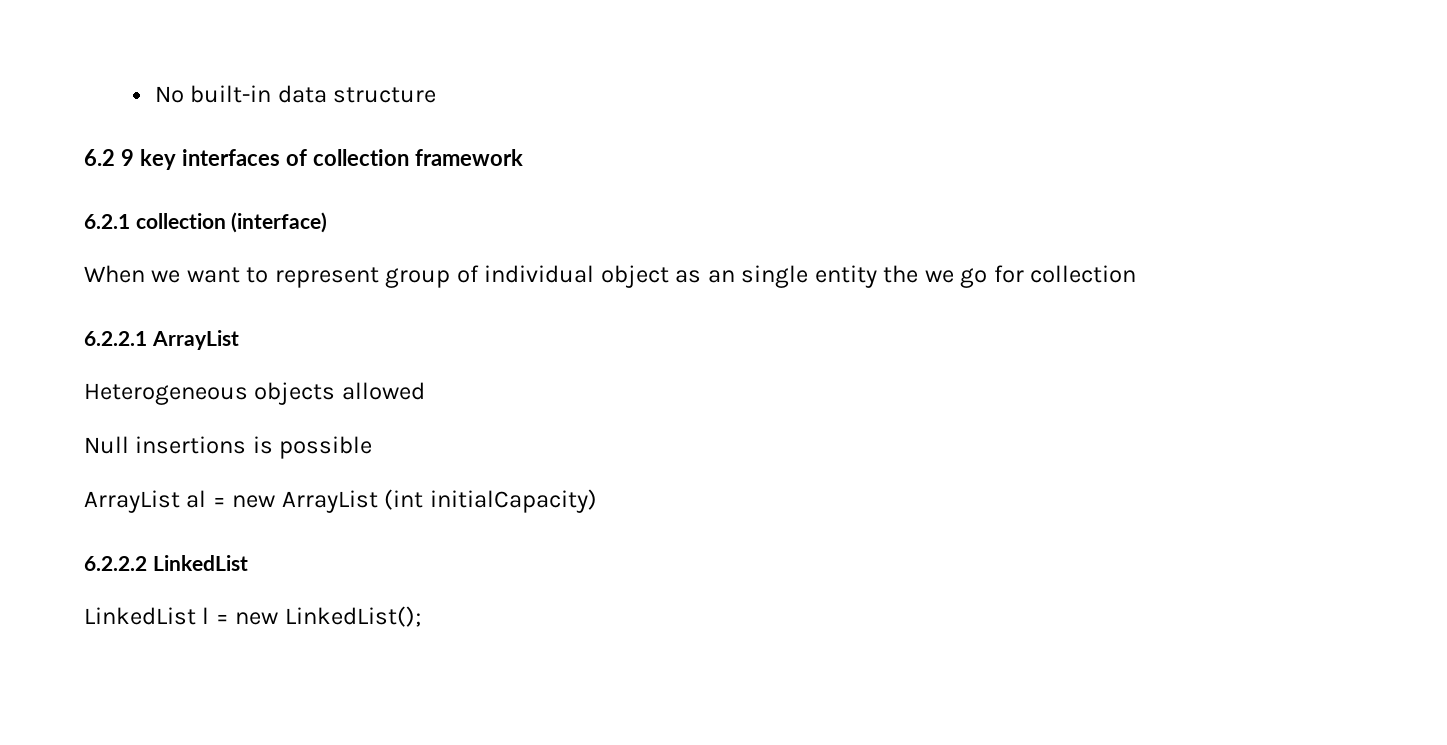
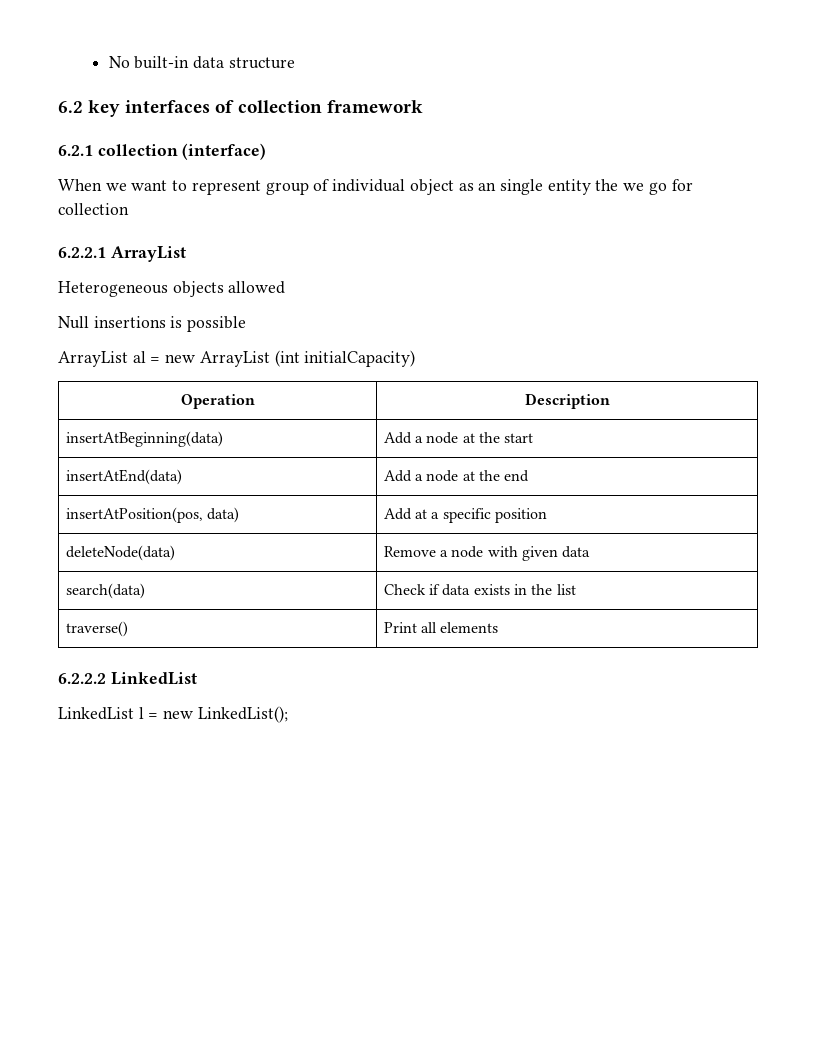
[120,149,134,166] 9 -> (83, 107) none
(597, 501) none -> [180,394,255,409] [524,393,610,409] [65,431,223,447] [383,432,534,444] [65,469,182,485] [383,470,530,482] [65,507,239,523] [383,508,547,523] [65,545,175,561] [383,546,591,561] [65,583,145,599] [383,584,576,596] [65,621,128,637] [383,622,499,633] // Operation | Description // insertAtBeginning(data) | Add a node at the start // insertAtEnd(data) | Add a node at the end // insertAtPosition(pos, data) | Add at a specific position // deleteNode(data) | Remove a node with given data // search(data) | Check if data exists in the list // traverse() | Print all elements

